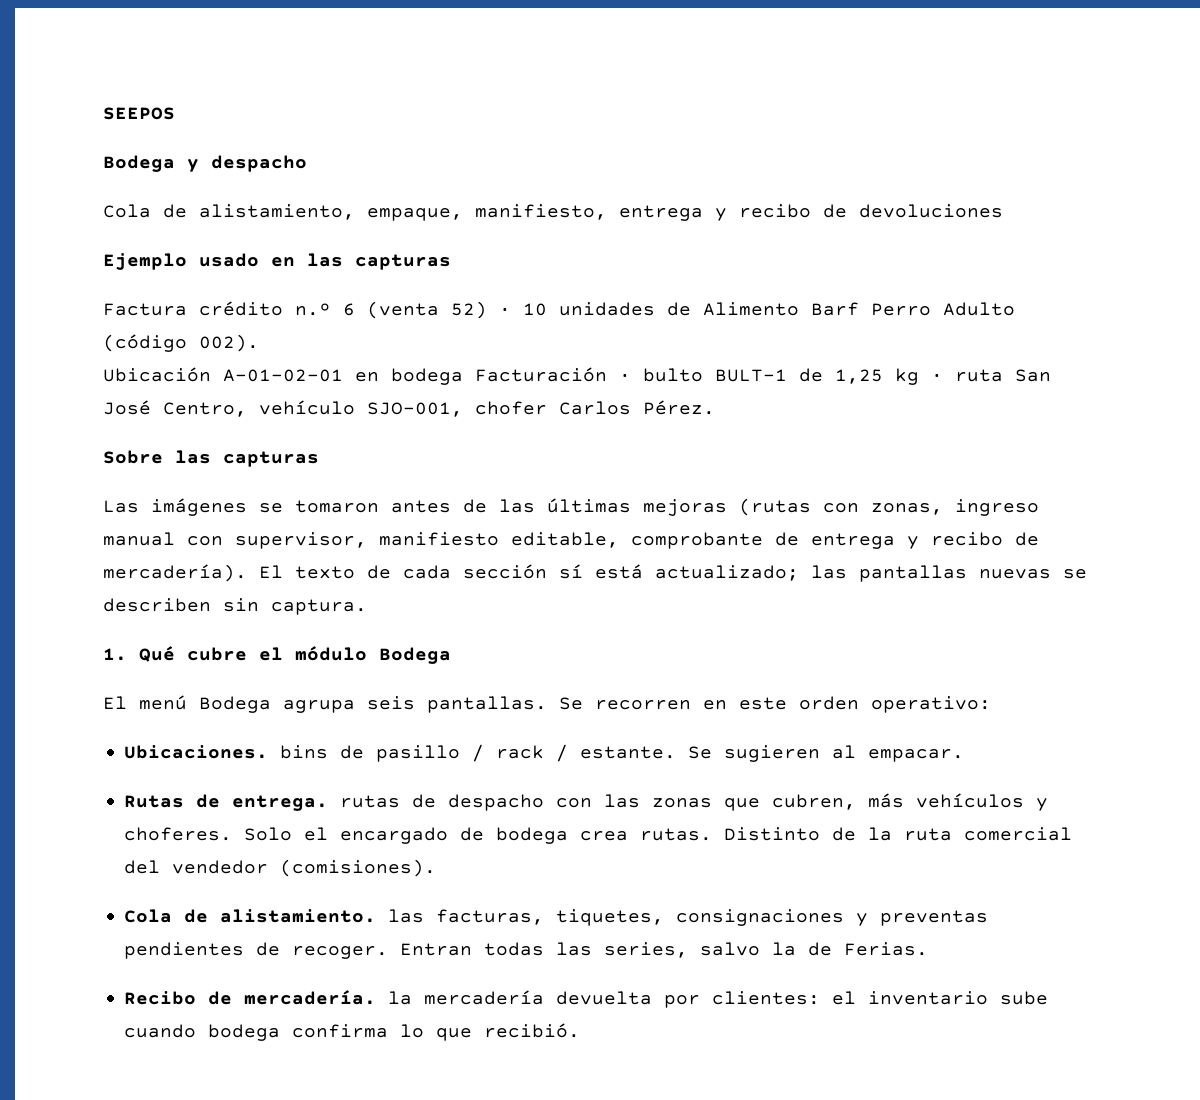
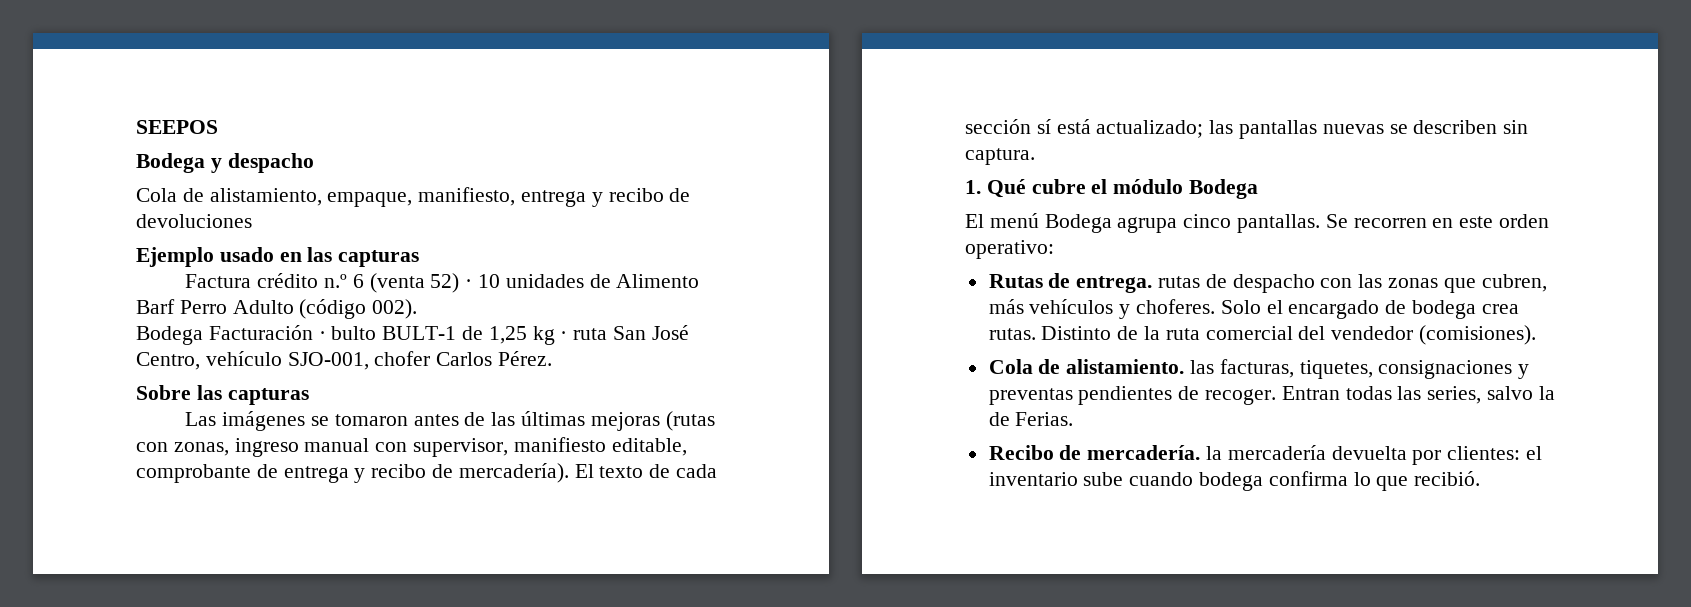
[103,367,463,385] Ubicación A-01-02-01 en bodega -> [136,326,203,345] Bodega
[367,696,415,710] seis -> [1183,214,1232,228] cinco
[124,744,965,762] // Ubicaciones. bins de pasillo / rack / estante. Se sugieren al empacar. -> (1054, 249) none

